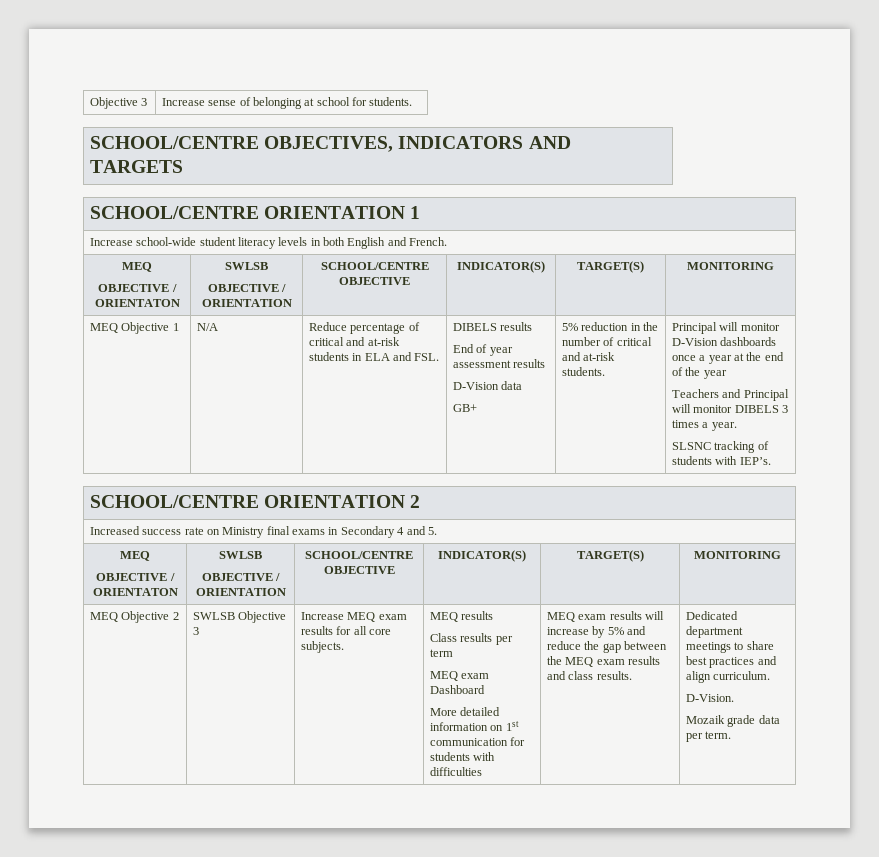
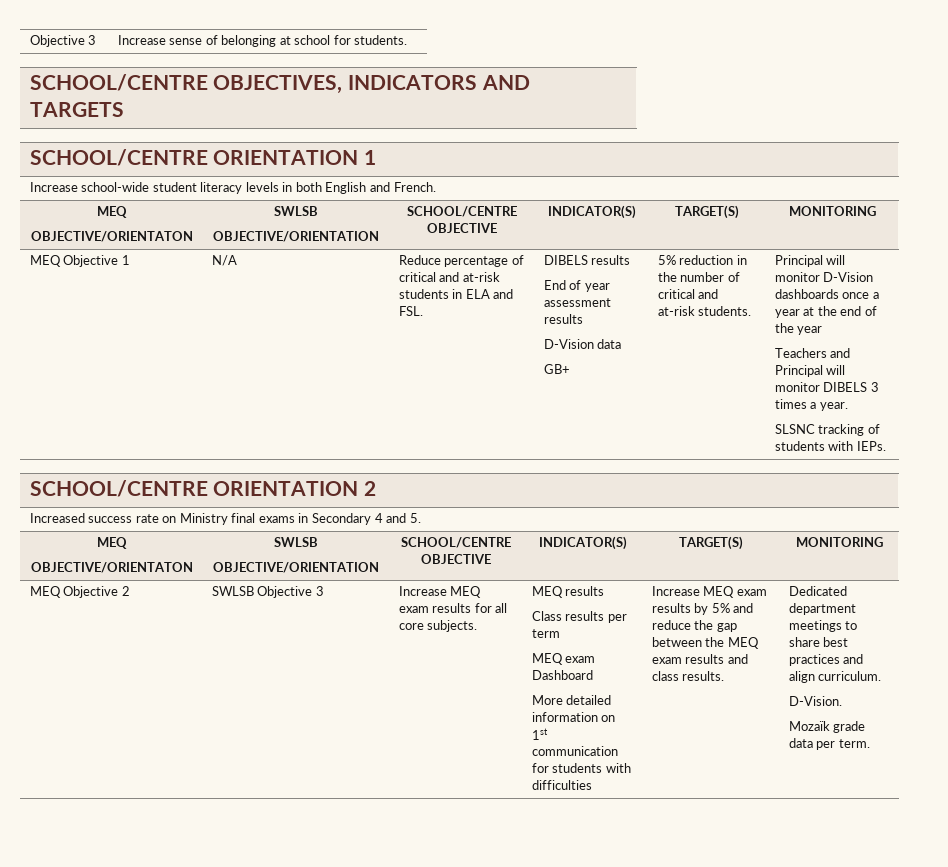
[98,284,177,292] [94,299,180,307] [225,262,268,270] [207,284,287,292] [201,299,292,307] OBJECTIVE / ORIENTATON | SWLSB // OBJECTIVE / ORIENTATION -> [30,231,193,242] [274,206,318,216] [212,231,379,242] OBJECTIVE/ORIENTATON | SWLSB // OBJECTIVE/ORIENTATION
[739,457,771,465] IEP’s. -> [856,441,886,451] IEPs.
[96,573,175,581] [92,588,178,596] [219,551,262,559] [201,573,281,581] [195,588,286,596] OBJECTIVE / ORIENTATON | SWLSB // OBJECTIVE / ORIENTATION -> [30,562,193,573] [274,537,318,547] [212,562,379,573] OBJECTIVE/ORIENTATON | SWLSB // OBJECTIVE/ORIENTATION
[546,611,664,622] [546,627,589,635] MEQ exam results will increase -> [651,586,767,598] [651,603,691,613] Increase MEQ exam results
[685,715,725,724] Mozaik -> [788,721,830,731] Mozaïk

